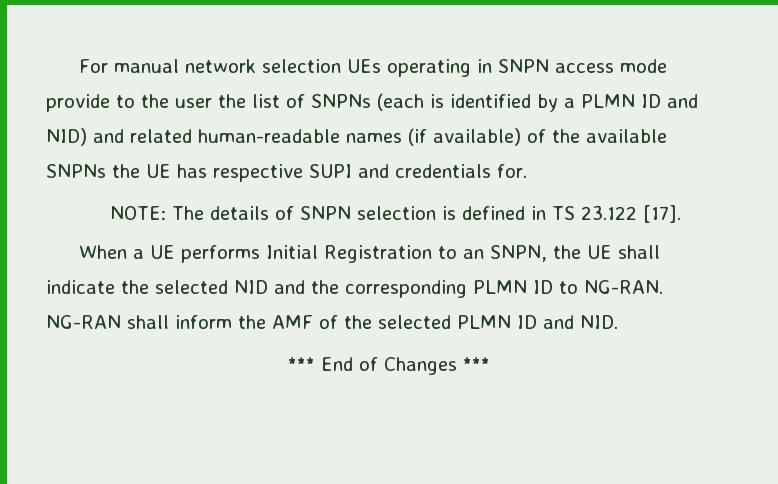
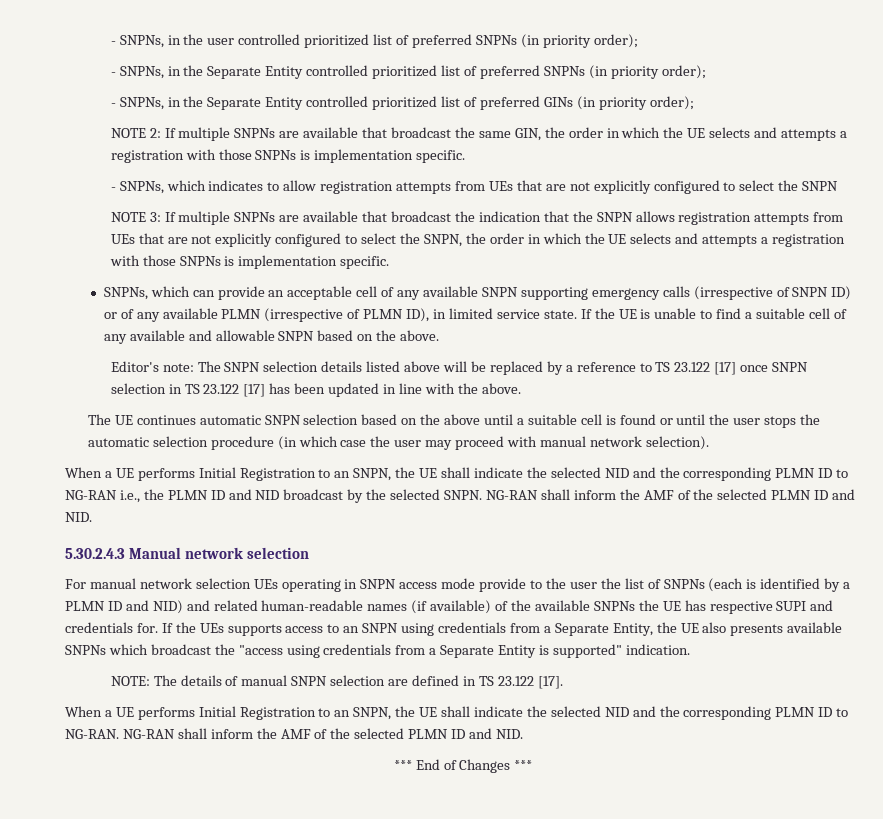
(78, 66) none -> [110,34,638,48] [110,65,706,79] [110,96,694,110] [110,127,847,141] [110,149,466,163] [110,180,839,194] [110,211,844,225] [110,233,846,247] [109,255,390,269] [103,286,852,300] [103,308,847,322] [103,330,440,344] [110,361,809,375] [110,383,521,397] [87,414,821,428] [87,436,709,450] [65,467,849,481] [65,489,856,503] [65,512,92,522] [65,547,309,559] - SNPNs, in the user controlled prioritized list of preferred SNPNs (in priority order); // - SNPNs, in the Separate Entity controlled prioritized list of preferred SNPNs (in priority order); // - SNPNs, in the Separate Entity controlled prioritized list of preferred GINs (in priority order); // NOTE 2: If multiple SNPNs are available that broadcast the same GIN, the order in which the UE selects and attempts a registration with those SNPNs is implementation specific. // - SNPNs, which indicates to allow registration attempts from UEs that are not explicitly configured to select the SNPN // NOTE 3: If multiple SNPNs are available that broadcast the indication that the SNPN allows registration attempts from UEs that are not explicitly configured to select the SNPN, the order in which the UE selects and attempts a registration with those SNPNs is implementation specific. // SNPNs, which can provide an acceptable cell of any available SNPN supporting emergency calls (irrespective of SNPN ID) or of any available PLMN (irrespective of PLMN ID), in limited service state. If the UE is unable to find a suitable cell of any available and allowable SNPN based on the above. // Editor's note: The SNPN selection details listed above will be replaced by a reference to TS 23.122 [17] once SNPN selection in TS 23.122 [17] has been updated in line with the above. // The UE continues automatic SNPN selection based on the above until a suitable cell is found or until the user stops the automatic selection procedure (in which case the user may proceed with manual network selection). // When a UE performs Initial Registration to an SNPN, the UE shall indicate the selected NID and the corresponding PLMN ID to NG-RAN i.e., the PLMN ID and NID broadcast by the selected SNPN. NG-RAN shall inform the AMF of the selected PLMN ID and NID. // 5.30.2.4.3 Manual network selection //
(527, 171) none -> [161,622,843,636] [65,644,690,658] If the UEs supports access to an SNPN using credentials from a Separate Entity, the UE also presents available SNPNs which broadcast the "access using credentials from a Separate Entity is supported" indication.
[299,206,456,220] SNPN selection is -> [241,675,409,686] manual SNPN selection are

